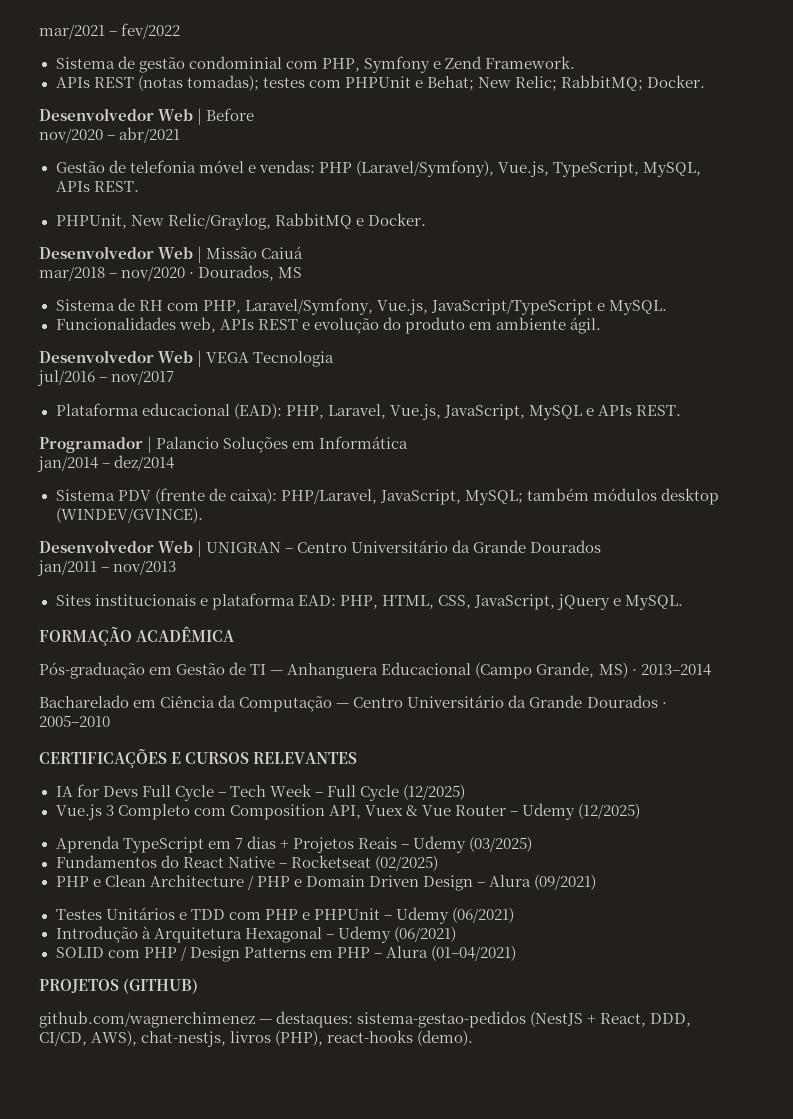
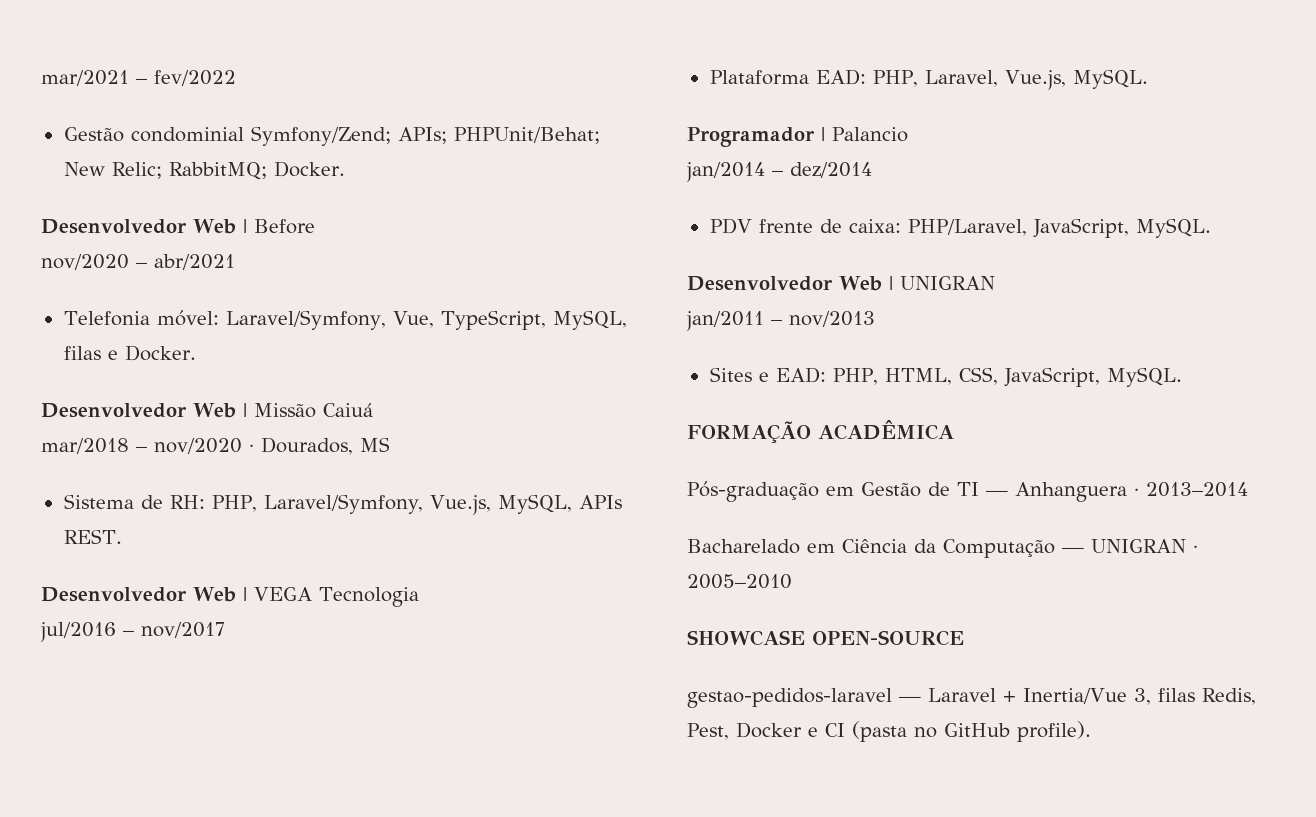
[55,56,575,73] [55,75,474,91] Sistema de gestão condominial com PHP, Symfony e Zend Framework. // APIs REST (notas tomadas); testes com PHPUnit e Behat; -> [63,126,600,146] Gestão condominial Symfony/Zend; APIs; PHPUnit/Behat;
[55,160,701,177] [55,181,139,192] [55,213,352,230] Gestão de telefonia móvel e vendas: PHP (Laravel/Symfony), Vue.js, TypeScript, MySQL, APIs REST. // PHPUnit, New Relic/Graylog, RabbitMQ -> [63,310,628,330] [63,346,101,360] Telefonia móvel: Laravel/Symfony, Vue, TypeScript, MySQL, filas
[138,300,199,311] RH com -> [169,495,205,509] RH:
[430,299,667,315] [55,317,601,334] JavaScript/TypeScript e MySQL. // Funcionalidades web, APIs REST e evolução do produto em ambiente ágil. -> [498,494,623,514] [63,529,122,544] MySQL, APIs REST.
[141,403,282,419] educacional (EAD): -> [815,69,866,85] EAD:
[443,404,681,420] JavaScript, MySQL e APIs REST. -> [1072,69,1148,89] MySQL.
[223,436,409,453] Soluções em Informática -> (908, 134) none
[55,488,719,505] [55,507,203,523] [39,540,602,557] Sistema PDV (frente de caixa): PHP/Laravel, JavaScript, MySQL; também módulos desktop (WINDEV/GVINCE). // Desenvolvedor Web | UNIGRAN – Centro Universitário da Grande Dourados -> [709,218,1211,238] [687,276,995,291] PDV frente de caixa: PHP/Laravel, JavaScript, MySQL. // Desenvolvedor Web | UNIGRAN
[94,593,295,610] institucionais e plataforma -> [758,372,769,382] e
[556,594,621,610] jQuery e -> (1100, 377) none
[381,662,628,679] Educacional (Campo Grande, MS) -> (1127, 492) none
[353,695,667,708] [39,715,110,727] [39,748,358,768] [55,784,466,801] [55,803,641,820] [55,836,533,853] [55,855,438,871] [55,874,597,891] [55,907,515,924] [55,926,456,943] [55,945,516,962] [39,978,199,994] [39,1011,692,1028] [39,1030,474,1047] Centro Universitário da Grande Dourados · 2005–2010 // CERTIFICAÇÕES E CURSOS RELEVANTES // IA for Devs Full Cycle – Tech Week – Full Cycle (12/2025) // Vue.js 3 Completo com Composition API, Vuex & Vue Router – Udemy (12/2025) // Aprenda TypeScript em 7 dias + Projetos Reais – Udemy (03/2025) // Fundamentos do React Native – Rocketseat (02/2025) // PHP e Clean Architecture / PHP e Domain Driven Design – Alura (09/2021) // Testes Unitários e TDD com PHP e PHPUnit – Udemy (06/2021) // Introdução à Arquitetura Hexagonal – Udemy (06/2021) // SOLID com PHP / Design Patterns em PHP – Alura (01–04/2021) // PROJETOS (GITHUB) // github.com/wagnerchimenez — destaques: sistema-gestao-pedidos (NestJS + React, DDD, CI/CD, AWS), chat-nestjs, livros (PHP), react-hooks (demo). -> [1091,539,1198,553] [687,574,792,589] [687,630,964,646] [687,688,1256,708] [687,721,1091,742] UNIGRAN · 2005–2010 // SHOWCASE OPEN-SOURCE // gestao-pedidos-laravel — Laravel + Inertia/Vue 3, filas Redis, Pest, Docker e CI (pasta no GitHub profile).

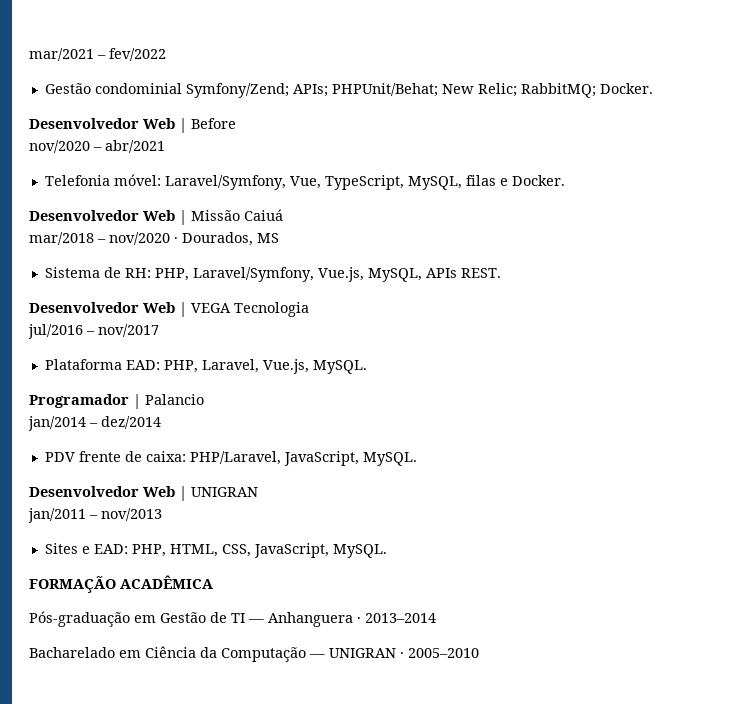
[687,630,964,646] [687,688,1256,708] [687,721,1091,742] // SHOWCASE OPEN-SOURCE // gestao-pedidos-laravel — Laravel + Inertia/Vue 3, filas Redis, Pest, Docker e CI (pasta no GitHub profile). -> (479, 653) none

